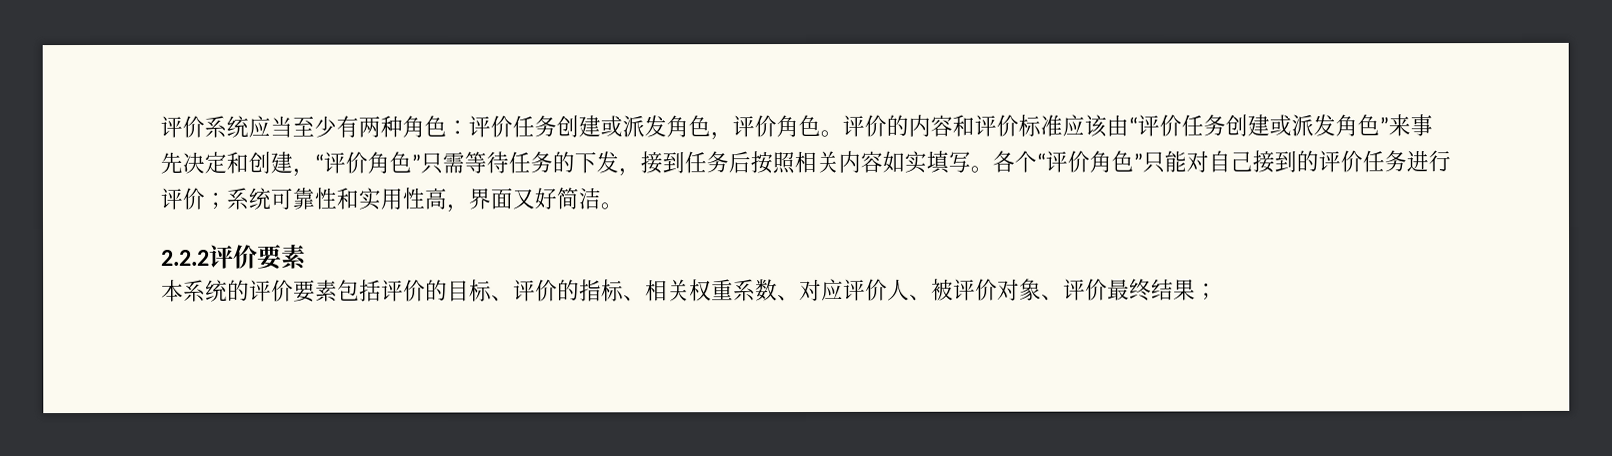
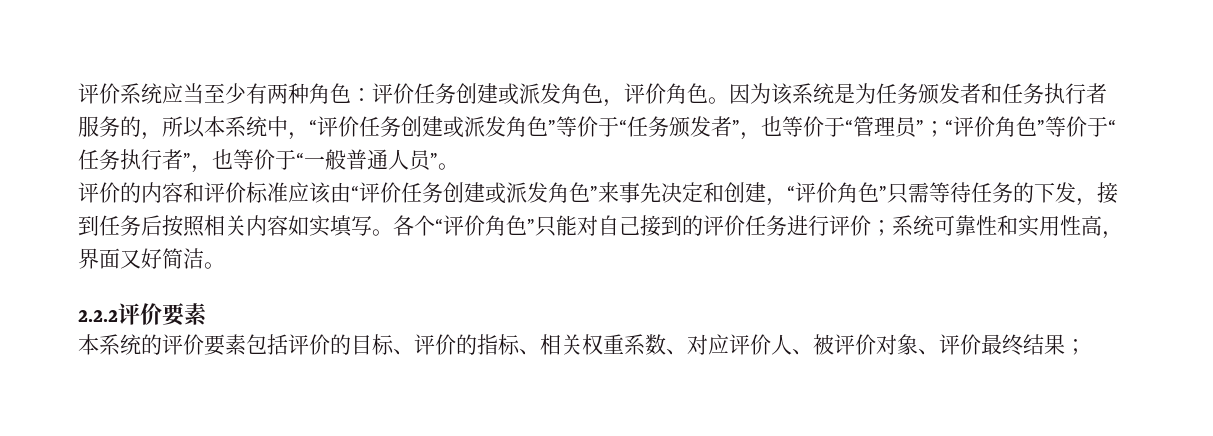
(843, 133) none -> [729,83,1107,105] [78,116,1116,140] [78,149,459,173] 因为该系统是为任务颁发者和任务执行者服务的，所以本系统中，“评价任务创建或派发角色”等价于“任务颁发者”，也等价于“管理员”；“评价角色”等价于“任务执行者”，也等价于“一般普通人员”。 //

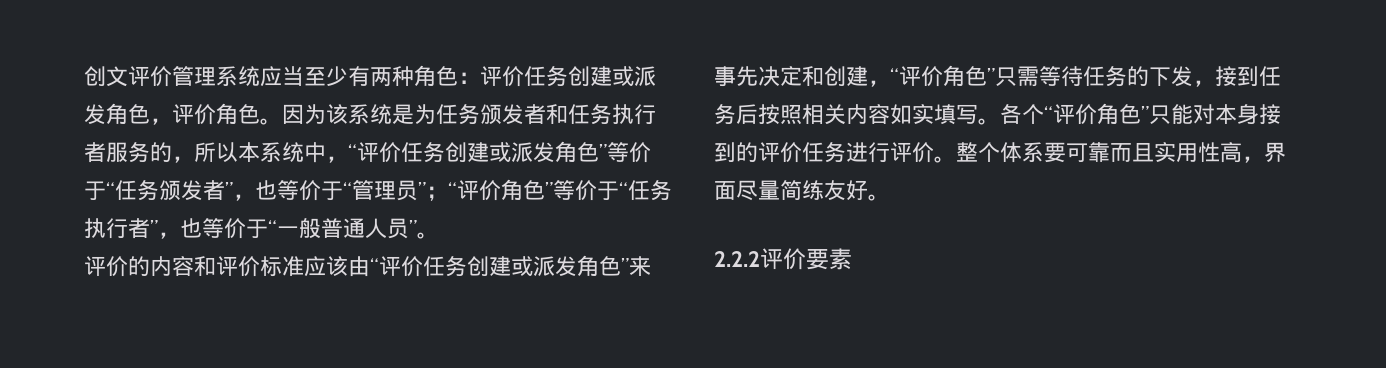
[78,83,120,104] 评价 -> [84,66,216,87] 创文评价管理
[598,215,640,236] 自己 -> [1215,104,1259,124] 本身
[871,215,1018,236] ；系统可靠性和 -> [934,142,1154,163] 。整个体系要可靠而且
[120,248,204,269] 又好简洁 -> [736,180,868,201] 尽量简练友好
[78,334,1086,356] // 本系统的评价要素包括评价的目标、评价的指标、相关权重系数、对应评价人、被评价对象、评价最终结果； -> (852, 259) none

